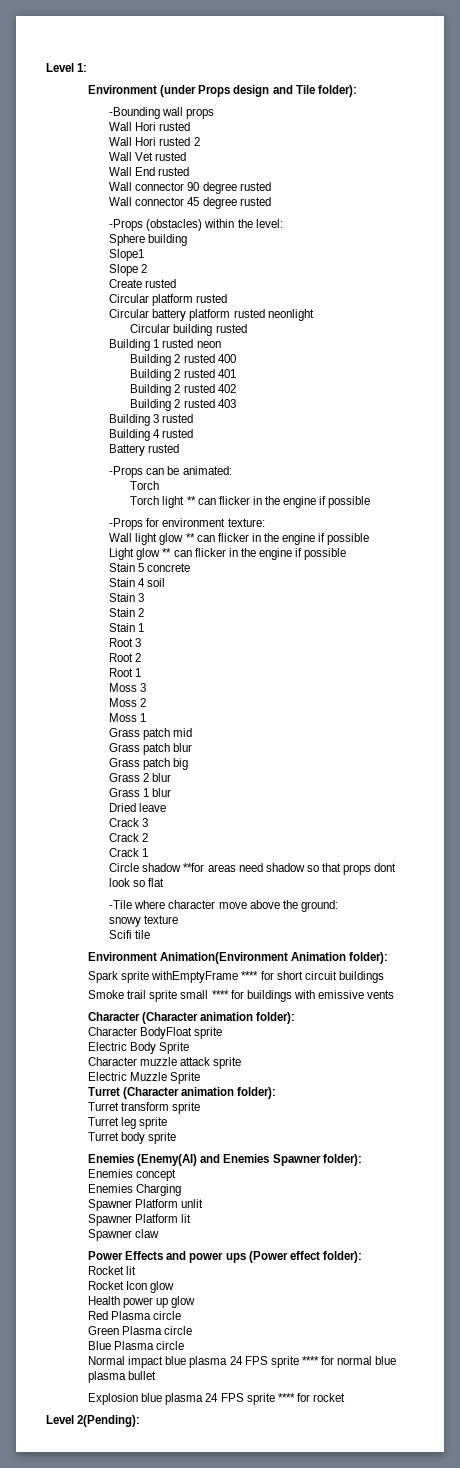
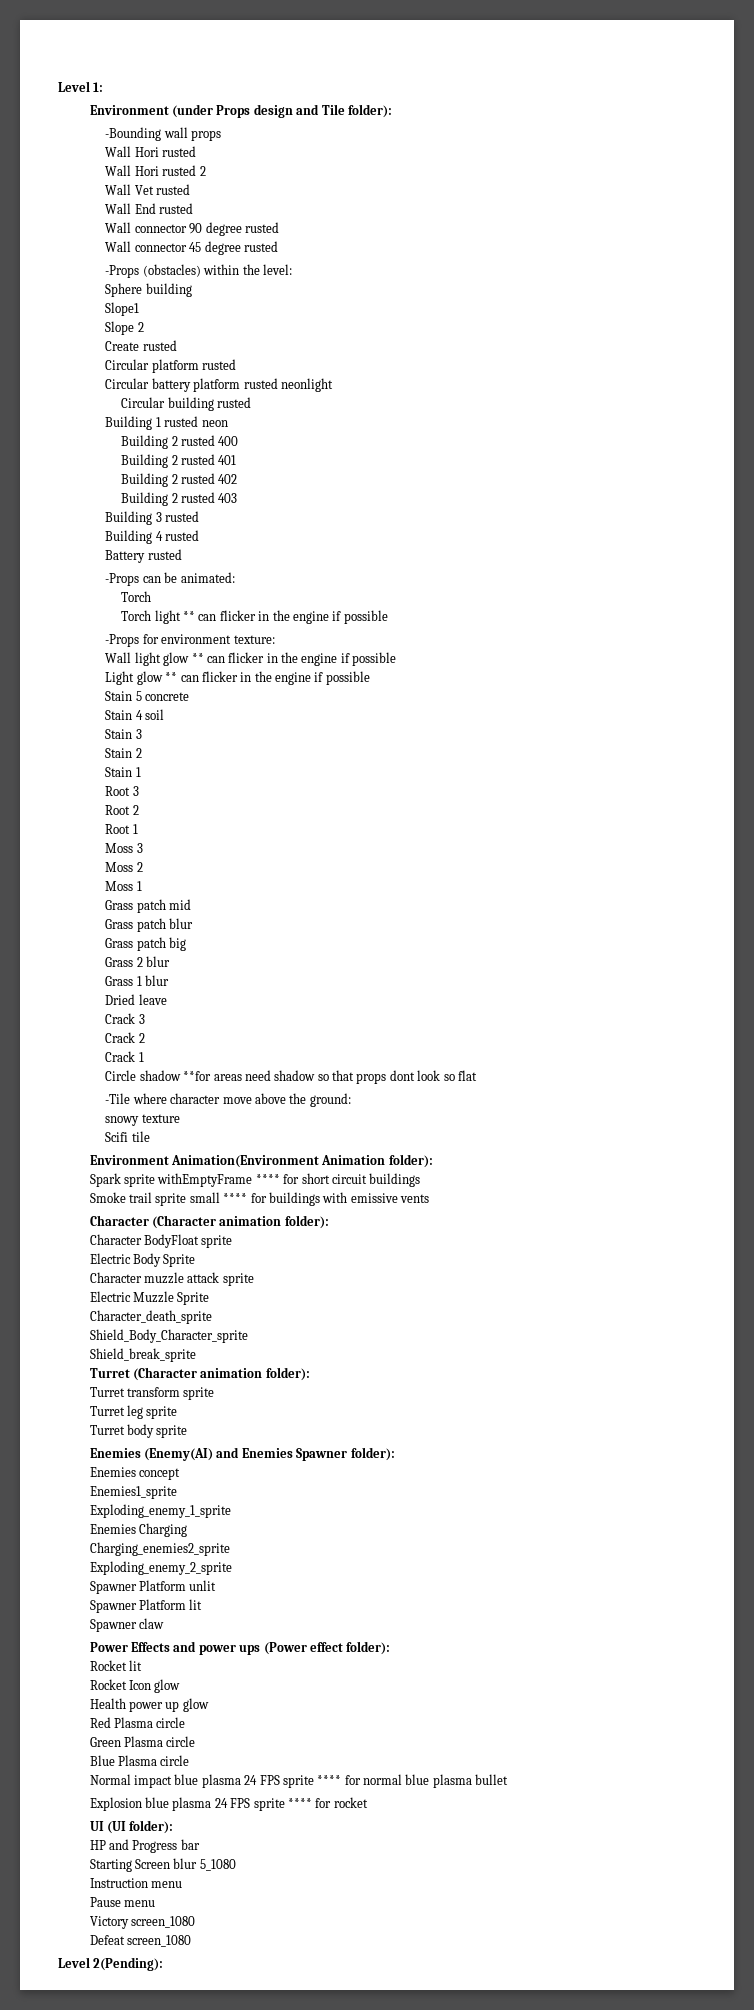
(201, 1078) none -> [89,1310,212,1324] [89,1329,248,1343] [89,1348,196,1362] // Character_death_sprite // Shield_Body_Character_sprite // Shield_break_sprite
(177, 1175) none -> [89,1486,177,1499] [89,1504,231,1518] // Enemies1_sprite // Exploding_enemy_1_sprite
(182, 1190) none -> [89,1542,230,1556] [89,1561,232,1575] // Charging_enemies2_sprite // Exploding_enemy_2_sprite
(346, 1397) none -> [89,1820,174,1834] [89,1839,200,1853] [89,1858,236,1872] [89,1878,182,1888] [89,1897,155,1907] [89,1916,195,1929] [89,1935,191,1947] // UI (UI folder): // HP and Progress bar // Starting Screen blur 5_1080 // Instruction menu // Pause menu // Victory screen_1080 // Defeat screen_1080

